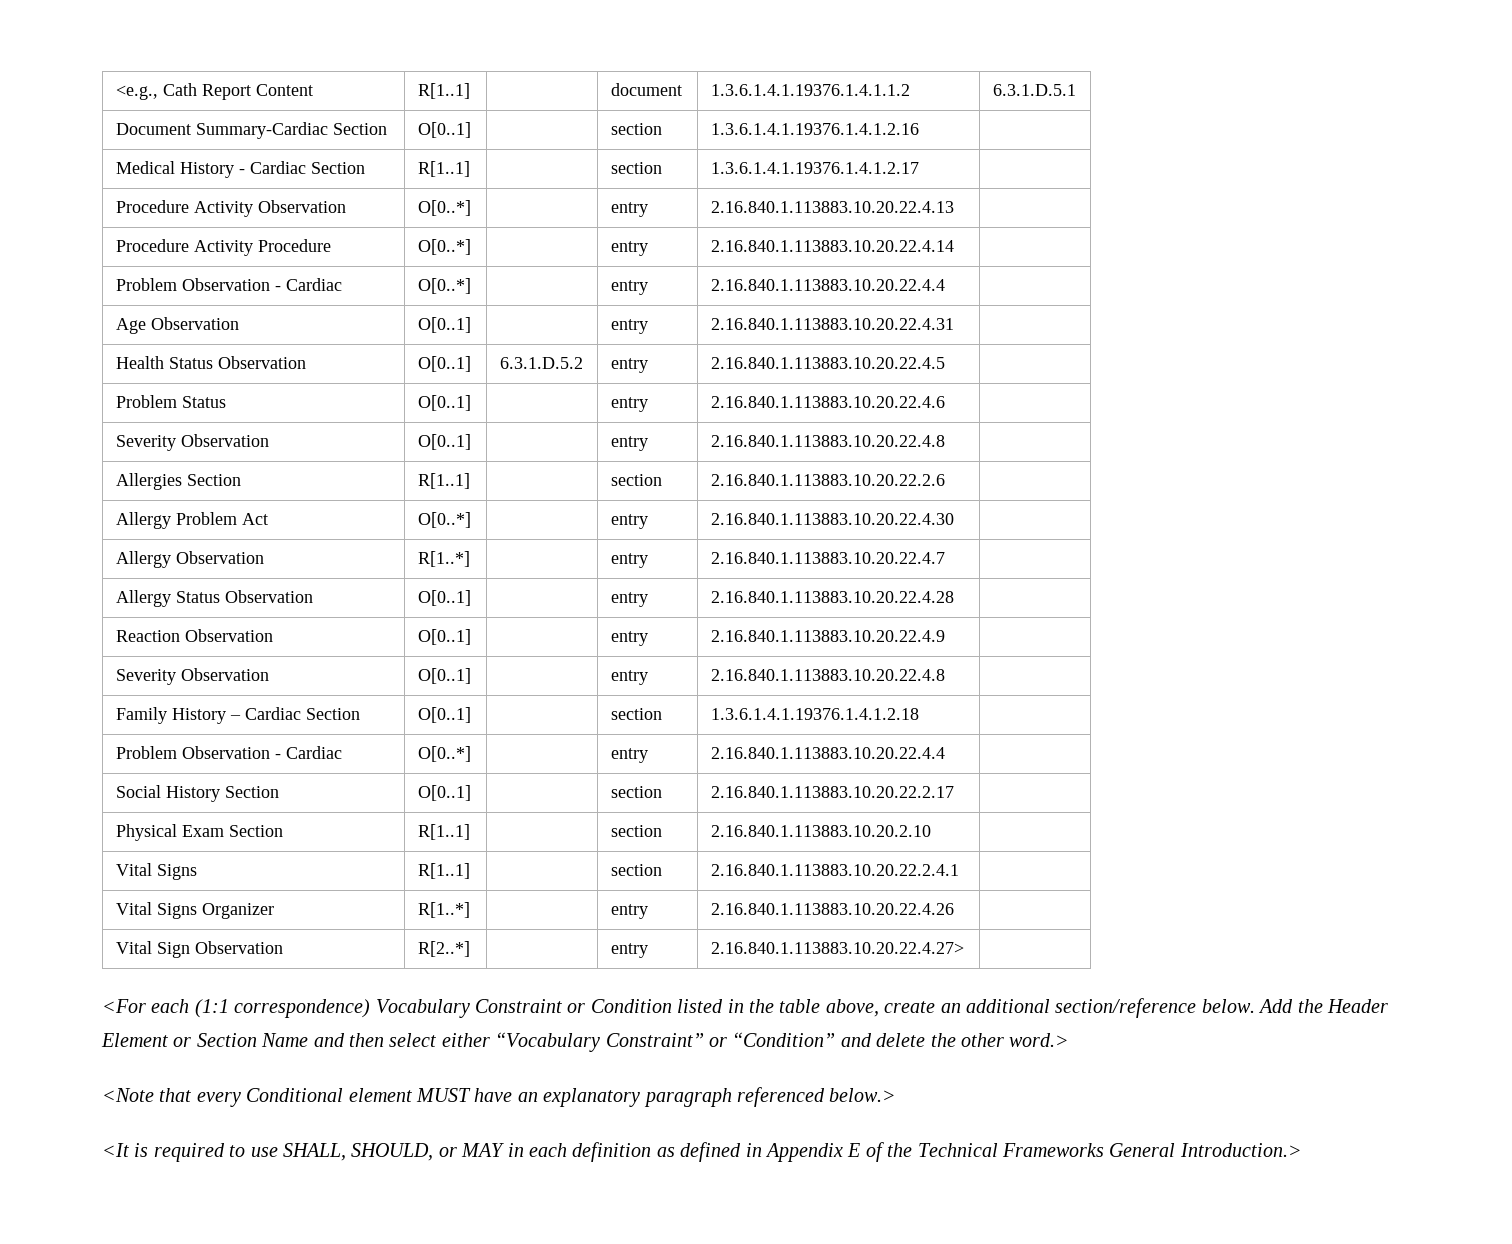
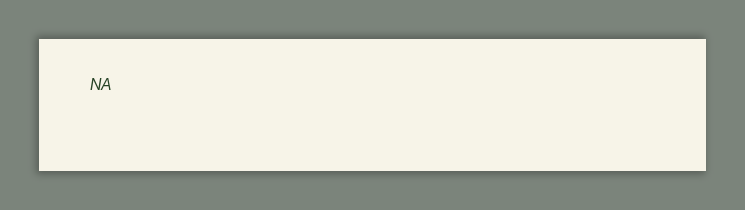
[115,83,313,100] [417,83,470,99] [610,83,682,96] [710,84,910,96] [992,84,1076,96] [115,122,387,139] [417,122,471,138] [610,123,662,135] [710,123,919,135] [115,161,365,178] [417,161,470,177] [610,162,662,174] [710,162,919,174] [115,200,346,217] [417,200,471,216] [610,202,648,217] [710,201,954,213] [115,239,331,256] [417,239,471,255] [610,241,648,256] [710,240,954,252] [115,278,342,291] [417,278,471,294] [610,280,648,295] [710,279,945,291] [115,317,239,334] [417,317,471,333] [610,319,648,334] [710,318,954,330] [115,356,306,369] [417,356,471,372] [499,357,583,369] [610,358,648,373] [710,357,945,369] [115,395,226,408] [417,395,471,411] [610,397,648,412] [710,396,945,408] [115,434,269,451] [417,434,471,450] [610,436,648,451] [710,435,945,447] [115,473,241,490] [417,473,470,489] [610,474,662,486] [710,474,945,486] [115,512,268,529] [417,512,471,528] [610,514,648,529] [710,513,954,525] [115,551,264,568] [417,551,470,567] [610,553,648,568] [710,552,945,564] [115,590,313,607] [417,590,471,606] [610,592,648,607] [710,591,954,603] [115,629,273,642] [417,629,471,645] [610,631,648,646] [710,630,945,642] [115,668,269,685] [417,668,471,684] [610,670,648,685] [710,669,945,681] [115,707,360,724] [417,707,471,723] [610,708,662,720] [710,708,919,720] [115,746,342,759] [417,746,471,762] [610,748,648,763] [710,747,945,759] [115,785,279,802] [417,785,471,801] [610,786,662,798] [710,786,954,798] [115,824,283,841] [417,824,470,840] [610,825,662,837] [710,825,931,837] [115,863,197,880] [417,863,470,879] [610,864,662,876] [710,864,959,876] [115,902,274,919] [417,902,470,918] [610,904,648,919] [710,903,954,915] [115,941,283,958] [417,941,470,957] [610,943,648,958] [710,942,964,954] [102,998,1388,1018] [101,1032,1070,1052] [102,1087,897,1107] [102,1142,1302,1162] <e.g., Cath Report Content | R[1..1] | | document | 1.3.6.1.4.1.19376.1.4.1.1.2 | 6.3.1.D.5.1 // Document Summary-Cardiac Section | O[0..1] | | section | 1.3.6.1.4.1.19376.1.4.1.2.16 | // Medical History - Cardiac Section | R[1..1] | | section | 1.3.6.1.4.1.19376.1.4.1.2.17 | // Procedure Activity Observation | O[0..*] | | entry | 2.16.840.1.113883.10.20.22.4.13 | // Procedure Activity Procedure | O[0..*] | | entry | 2.16.840.1.113883.10.20.22.4.14 | // Problem Observation - Cardiac | O[0..*] | | entry | 2.16.840.1.113883.10.20.22.4.4 | // Age Observation | O[0..1] | | entry | 2.16.840.1.113883.10.20.22.4.31 | // Health Status Observation | O[0..1] | 6.3.1.D.5.2 | entry | 2.16.840.1.113883.10.20.22.4.5 | // Problem Status | O[0..1] | | entry | 2.16.840.1.113883.10.20.22.4.6 | // Severity Observation | O[0..1] | | entry | 2.16.840.1.113883.10.20.22.4.8 | // Allergies Section | R[1..1] | | section | 2.16.840.1.113883.10.20.22.2.6 | // Allergy Problem Act | O[0..*] | | entry | 2.16.840.1.113883.10.20.22.4.30 | // Allergy Observation | R[1..*] | | entry | 2.16.840.1.113883.10.20.22.4.7 | // Allergy Status Observation | O[0..1] | | entry | 2.16.840.1.113883.10.20.22.4.28 | // Reaction Observation | O[0..1] | | entry | 2.16.840.1.113883.10.20.22.4.9 | // Severity Observation | O[0..1] | | entry | 2.16.840.1.113883.10.20.22.4.8 | // Family History – Cardiac Section | O[0..1] | | section | 1.3.6.1.4.1.19376.1.4.1.2.18 | // Problem Observation - Cardiac | O[0..*] | | entry | 2.16.840.1.113883.10.20.22.4.4 | // Social History Section | O[0..1] | | section | 2.16.840.1.113883.10.20.22.2.17 | // Physical Exam Section | R[1..1] | | section | 2.16.840.1.113883.10.20.2.10 | // Vital Signs | R[1..1] | | section | 2.16.840.1.113883.10.20.22.2.4.1 | // Vital Signs Organizer | R[1..*] | | entry | 2.16.840.1.113883.10.20.22.4.26 | // Vital Sign Observation | R[2..*] | | entry | 2.16.840.1.113883.10.20.22.4.27> | // <For each (1:1 correspondence) Vocabulary Constraint or Condition listed in the table above, create an additional section/reference below. Add the Header Element or Section Name and then select either “Vocabulary Constraint” or “Condition” and delete the other word.> // <Note that every Conditional element MUST have an explanatory paragraph referenced below.> // <It is required to use SHALL, SHOULD, or MAY in each definition as defined in Appendix E of the Technical Frameworks General Introduction.> -> [90,78,111,90] NA

